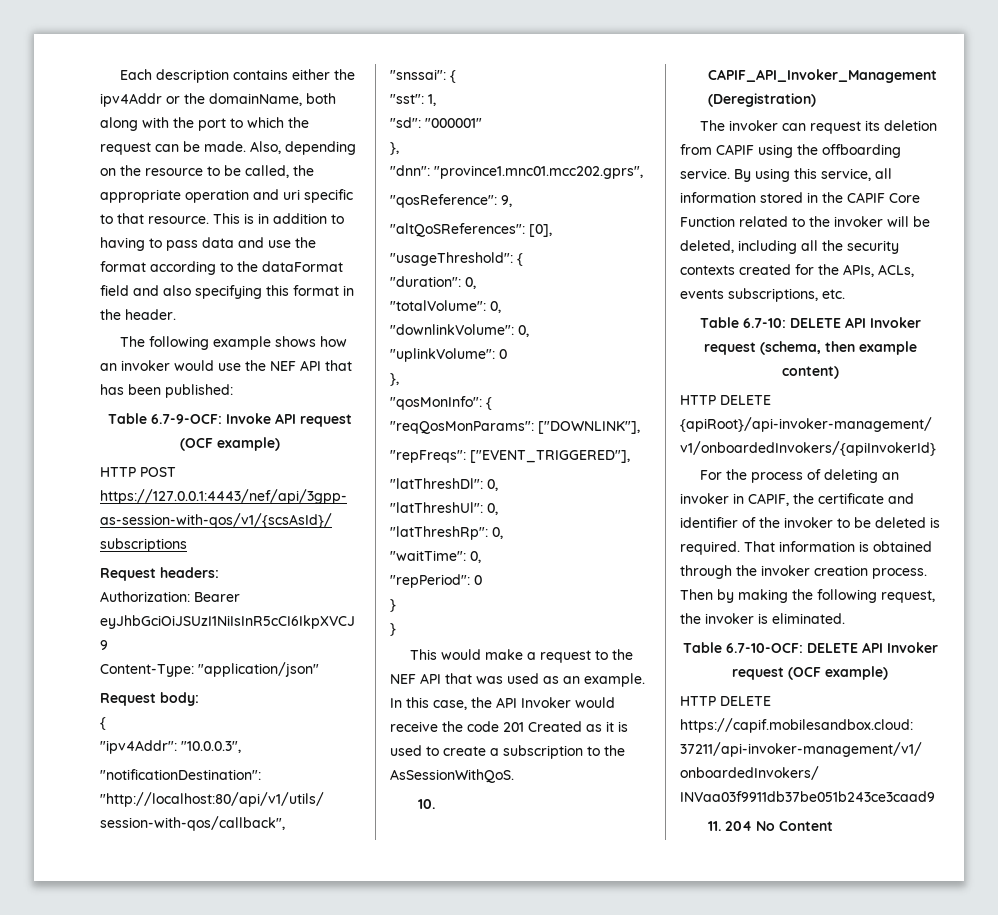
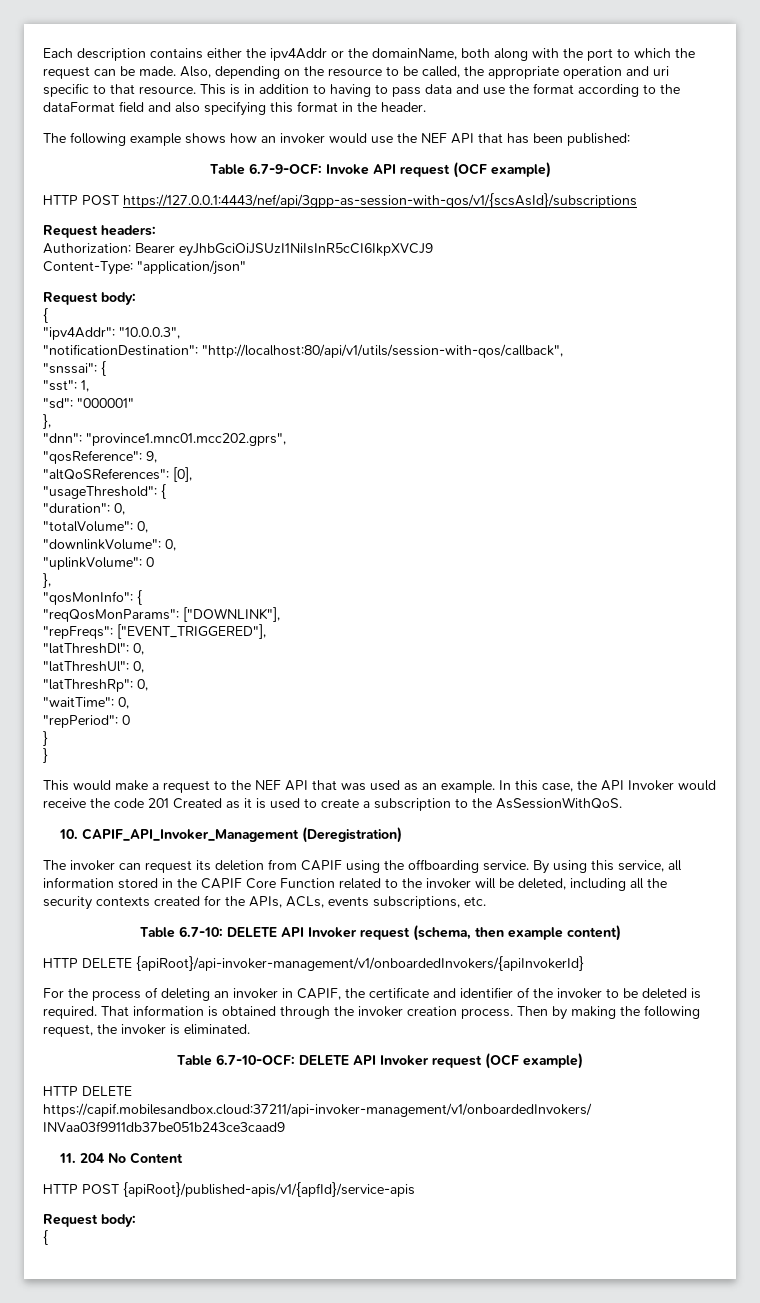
(833, 826) none -> [43,1182,415,1197] [43,1214,136,1227] [43,1230,48,1245] // HTTP POST {apiRoot}/published-apis/v1/{apfId}/service-apis // Request body: // {

